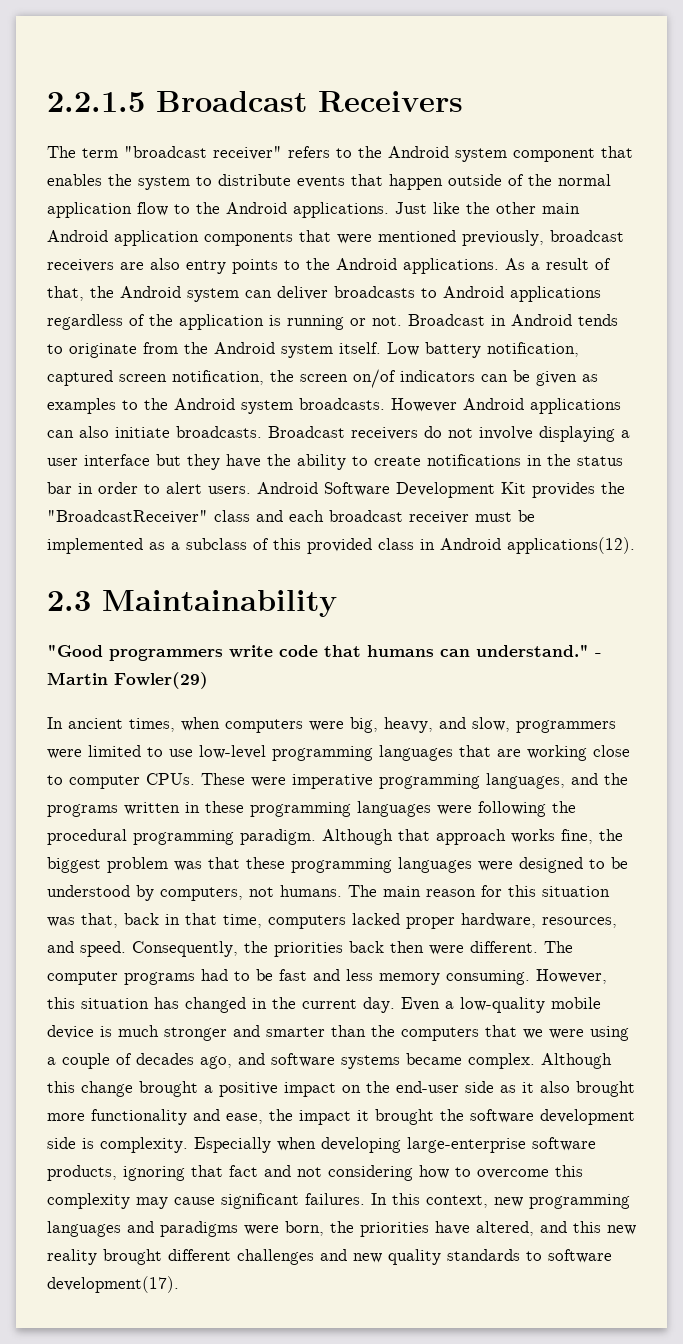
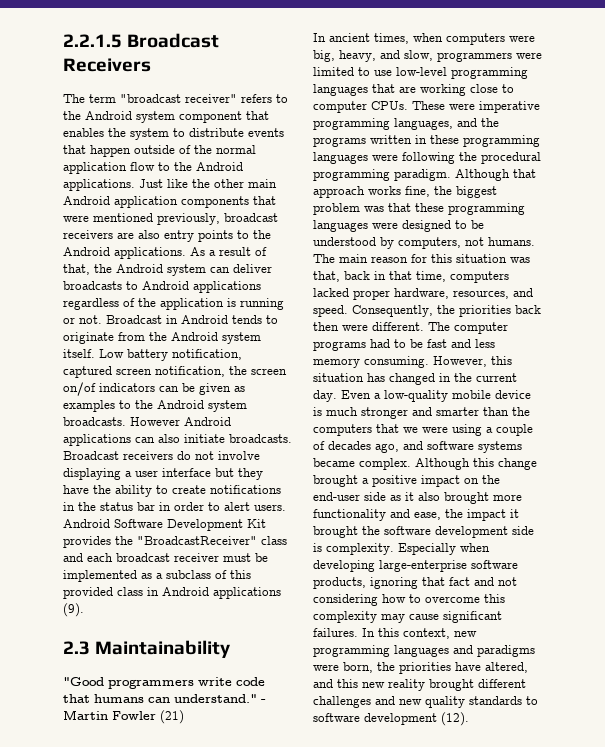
[507,537,635,554] applications(12). -> [213,587,281,599] [63,603,84,617] applications (9).
[114,672,208,689] Fowler(29) -> [112,710,184,724] Fowler (21)
[47,1276,179,1293] development(17). -> [364,712,469,726] development (12).

